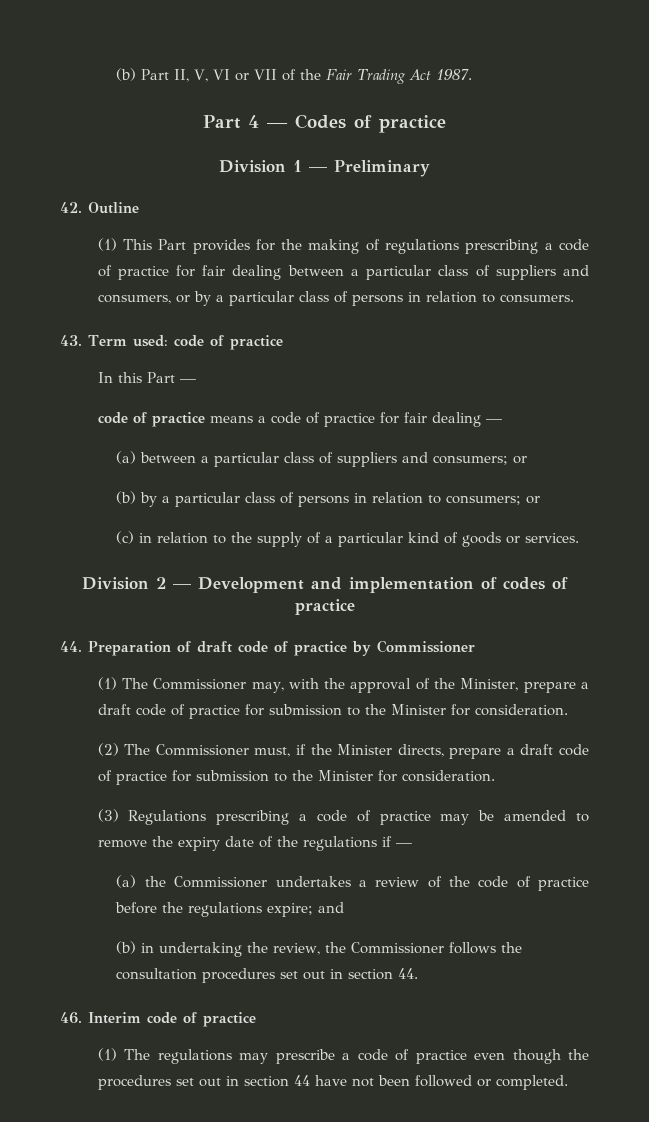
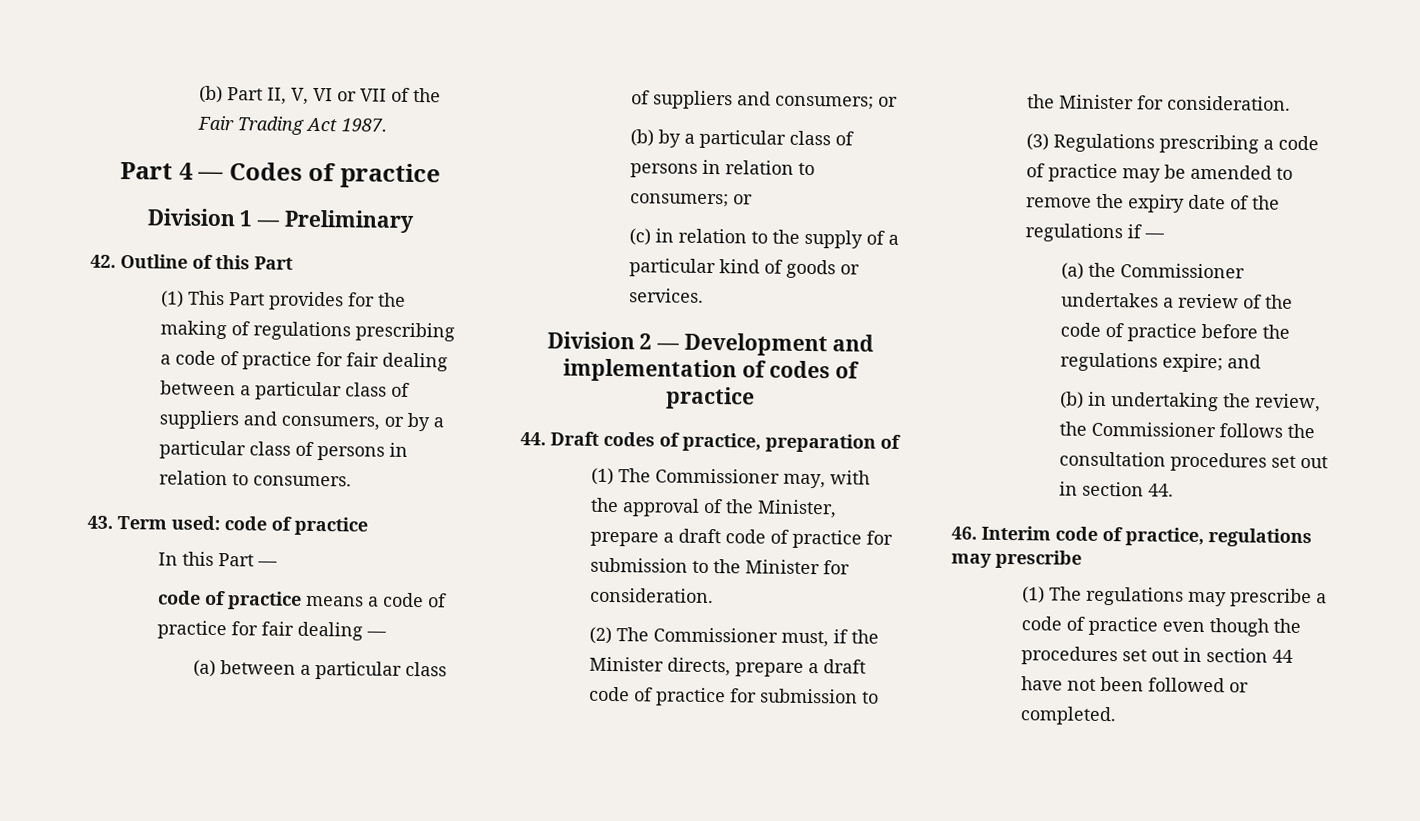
(139, 208) none -> [192,254,293,270] of this Part
[88,640,475,656] Preparation of draft code of practice by Commissioner -> [550,431,901,453] Draft codes of practice, preparation of
[203,1012,256,1027] practice -> [1125,527,1312,548] [951,549,1082,569] practice, regulations may prescribe

